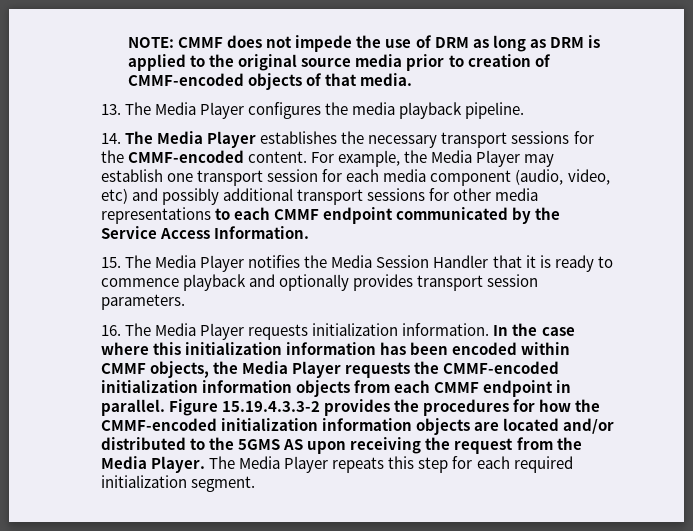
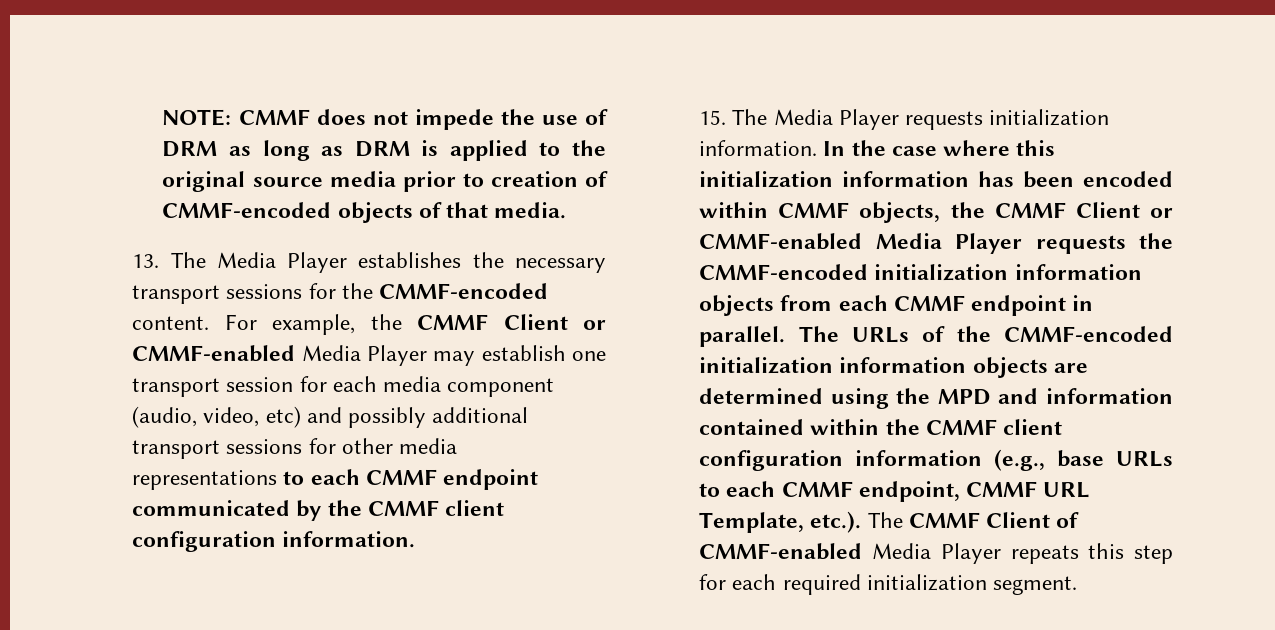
[248,102,525,119] [101,131,257,148] configures the media playback pipeline. // 14. The Media Player -> (348, 262) none
(428, 156) none -> [417,314,606,330] [132,345,296,362] CMMF Client or CMMF-enabled
[101,226,310,239] Service Access Information. -> [367,500,505,516] [132,531,416,552] CMMF client configuration information.
[248,255,613,272] [101,274,539,291] [101,294,186,310] [101,323,245,340] notifies the Media Session Handler that it is ready to commence playback and optionally provides transport session parameters. // 16. The Media Player -> (899, 119) none
(239, 367) none -> [994,202,1173,218] [699,233,863,250] CMMF Client or CMMF-enabled
[169,399,572,416] Figure 15.19.4.3.3-2 provides the procedures for how -> [798,326,946,343] The URLs of
[503,418,615,434] [101,437,582,454] [101,456,236,473] located and/or distributed to the 5GMS AS upon receiving the request from the Media Player. The -> [699,388,1173,409] [699,419,1063,435] [699,449,1173,471] [699,481,1091,502] [699,511,1080,533] [699,543,863,560] determined using the MPD and information contained within the CMMF client configuration information (e.g., base URLs to each CMMF endpoint, CMMF URL Template, etc.). The CMMF Client of CMMF-enabled

